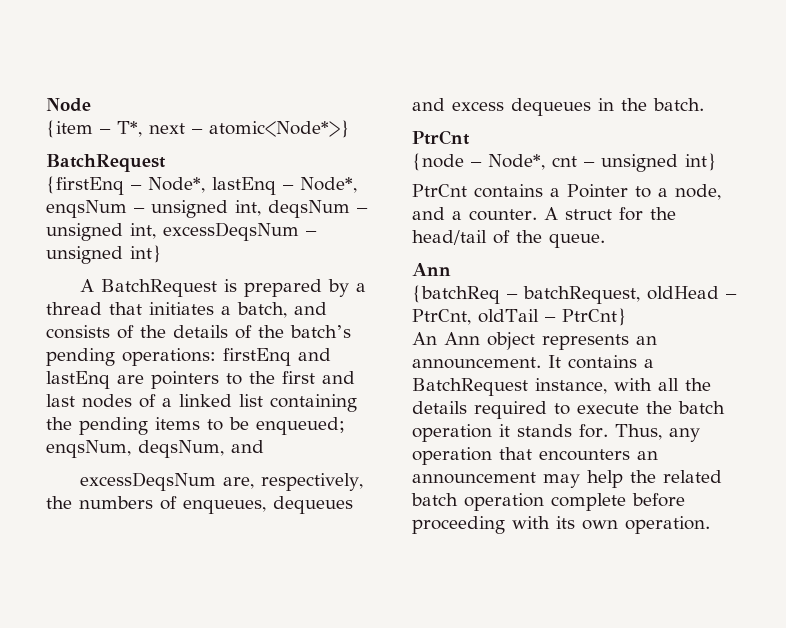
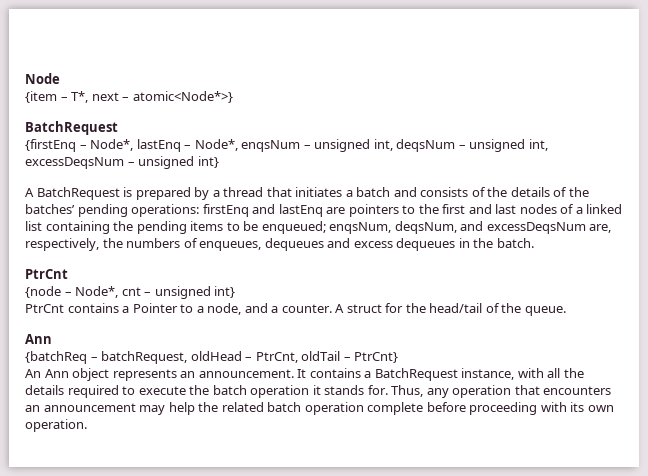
[237,302,287,318] batch, -> [356,187,391,197] batch
[290,325,351,338] batch’s -> [25,204,75,214] batches’
(264, 446) // -> (484, 226) none

